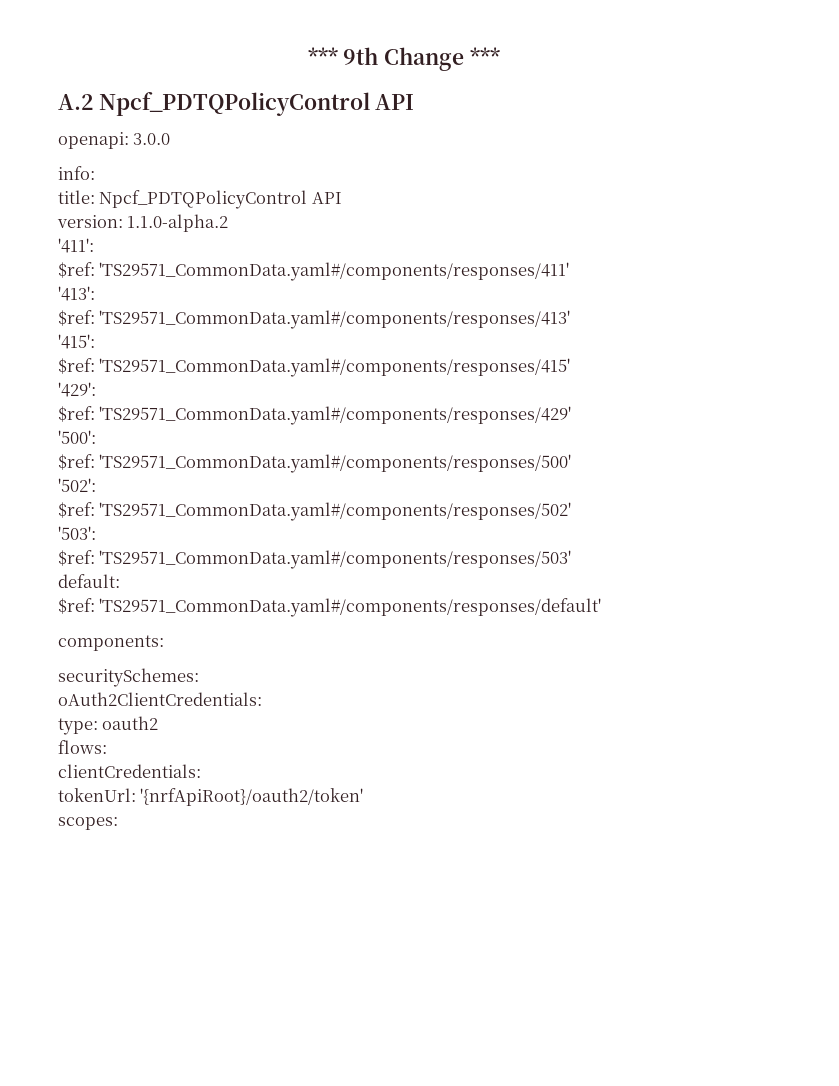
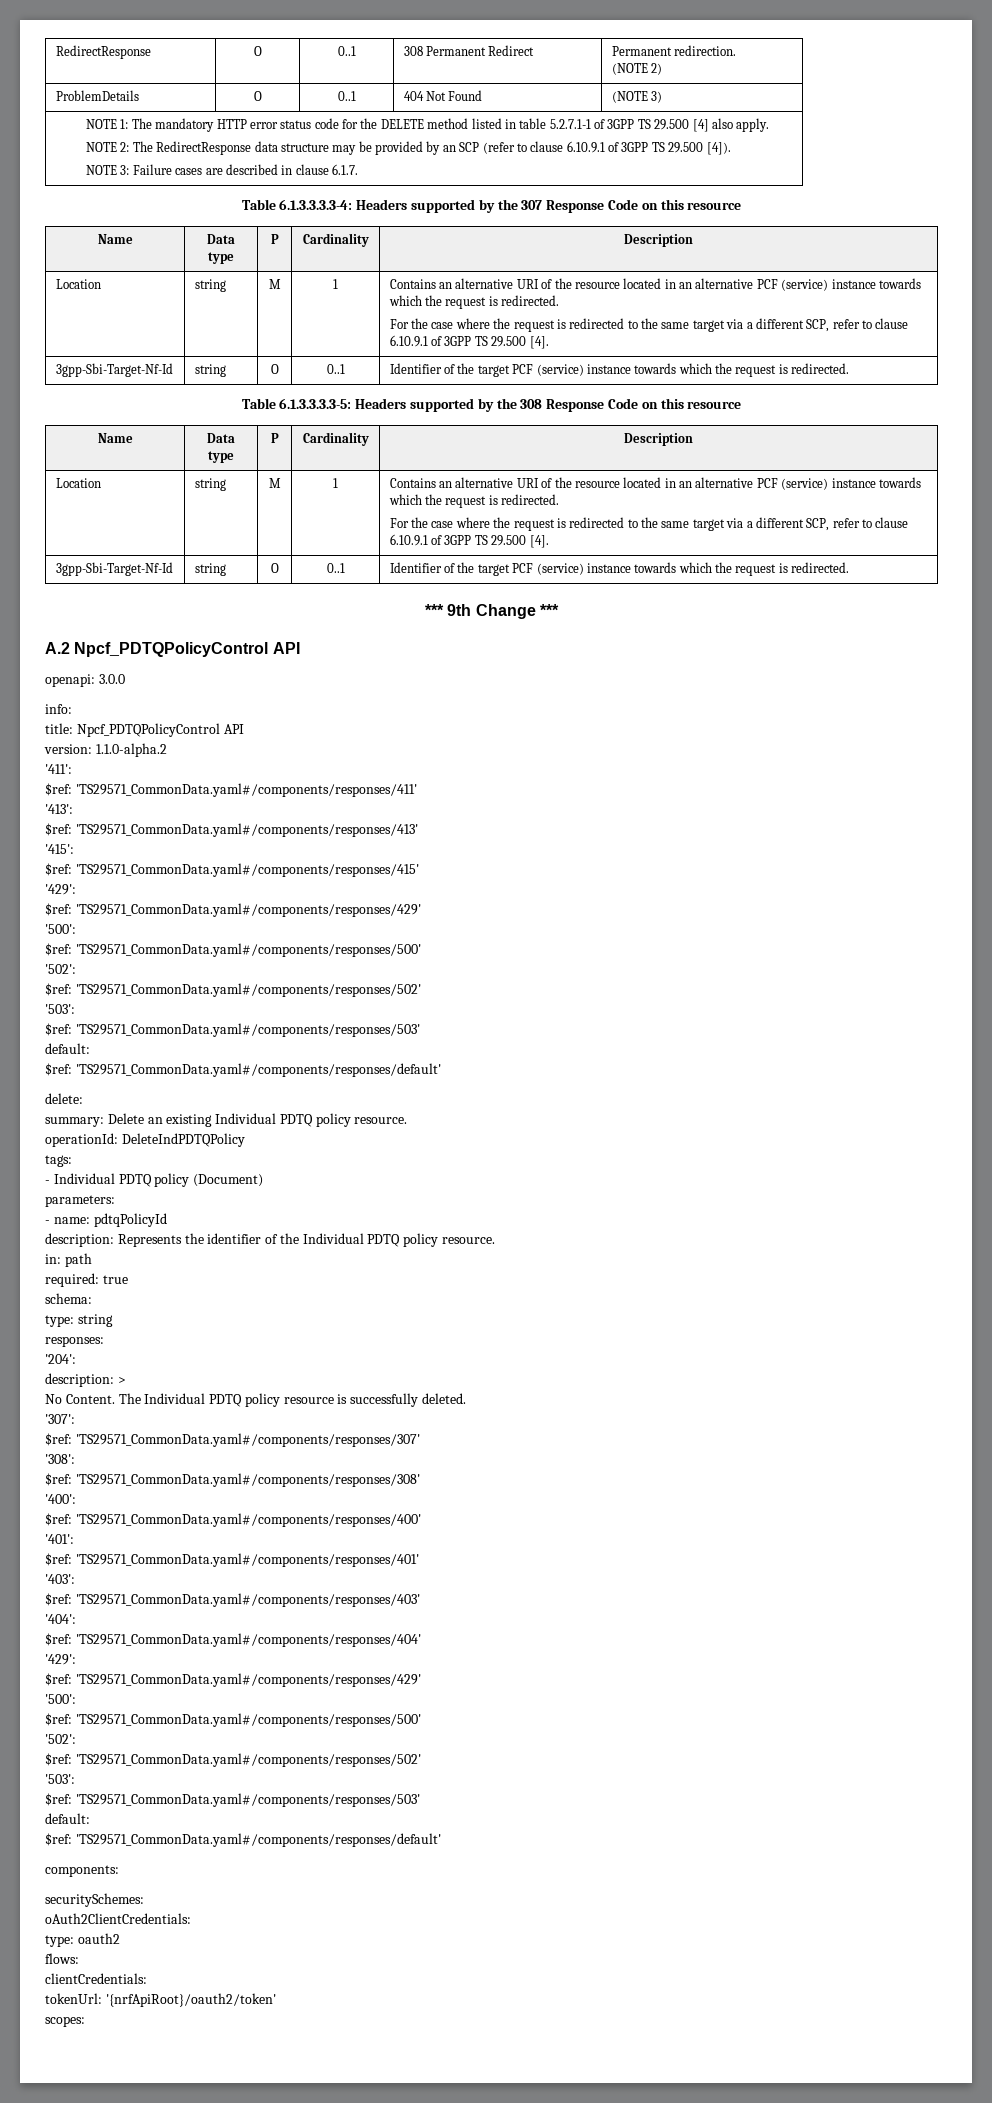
(307, 56) none -> [55,45,151,59] [253,46,262,56] [337,46,356,56] [403,45,535,56] [611,45,736,56] [611,63,662,75] [55,90,139,101] [253,91,262,101] [337,91,356,101] [403,90,483,101] [611,91,662,103] [86,118,770,132] [86,141,731,155] [86,164,359,175] [241,199,742,213] [97,234,133,244] [207,234,235,244] [208,252,234,264] [270,234,279,244] [302,233,369,247] [624,234,693,247] [55,279,101,289] [194,279,226,292] [268,279,281,289] [333,279,338,289] [389,278,921,291] [388,295,560,309] [389,318,909,332] [389,335,549,349] [55,363,173,377] [194,364,226,377] [270,364,279,374] [326,364,345,374] [389,363,850,377] [241,398,742,412] [97,433,133,443] [207,433,235,443] [208,451,234,463] [270,433,279,443] [302,432,369,446] [624,433,693,446] [55,478,101,488] [194,478,226,491] [268,478,281,488] [333,478,338,488] [389,477,921,490] [388,494,560,508] [389,517,909,531] [389,534,549,548] [55,562,173,576] [194,563,226,576] [270,563,279,573] [326,563,345,573] [389,562,850,576] RedirectResponse | O | 0..1 | 308 Permanent Redirect | Permanent redirection. // (NOTE 2) // ProblemDetails | O | 0..1 | 404 Not Found | (NOTE 3) // NOTE 1: The mandatory HTTP error status code for the DELETE method listed in table 5.2.7.1-1 of 3GPP TS 29.500 [4] also apply. // NOTE 2: The RedirectResponse data structure may be provided by an SCP (refer to clause 6.10.9.1 of 3GPP TS 29.500 [4]). // NOTE 3: Failure cases are described in clause 6.1.7. // Table 6.1.3.3.3.3-4: Headers supported by the 307 Response Code on this resource // Name | Data type | P | Cardinality | Description // Location | string | M | 1 | Contains an alternative URI of the resource located in an alternative PCF (service) instance towards which the request is redirected. // For the case where the request is redirected to the same target via a different SCP, refer to clause 6.10.9.1 of 3GPP TS 29.500 [4]. // 3gpp-Sbi-Target-Nf-Id | string | O | 0..1 | Identifier of the target PCF (service) instance towards which the request is redirected. // Table 6.1.3.3.3.3-5: Headers supported by the 308 Response Code on this resource // Name | Data type | P | Cardinality | Description // Location | string | M | 1 | Contains an alternative URI of the resource located in an alternative PCF (service) instance towards which the request is redirected. // For the case where the request is redirected to the same target via a different SCP, refer to clause 6.10.9.1 of 3GPP TS 29.500 [4]. // 3gpp-Sbi-Target-Nf-Id | string | O | 0..1 | Identifier of the target PCF (service) instance towards which the request is redirected. //
(602, 607) none -> [45,1093,83,1104] [45,1113,408,1127] [45,1133,245,1147] [45,1155,72,1167] [45,1173,264,1187] [45,1195,115,1207] [45,1213,167,1227] [45,1233,496,1247] [45,1253,92,1267] [45,1273,128,1287] [45,1293,92,1304] [45,1314,113,1327] [45,1336,104,1347] [45,1354,76,1364] [45,1373,126,1387] [45,1393,467,1407] [45,1414,75,1424] [45,1433,420,1447] [45,1454,75,1464] [45,1473,420,1487] [45,1494,76,1504] [45,1513,421,1527] [45,1534,74,1544] [45,1553,419,1567] [45,1574,75,1584] [45,1593,420,1607] [45,1614,76,1624] [45,1633,421,1647] [45,1654,76,1665] [45,1673,421,1687] [45,1694,76,1704] [45,1713,421,1727] [45,1734,76,1744] [45,1753,421,1767] [45,1774,75,1784] [45,1793,420,1807] [45,1813,90,1824] [45,1833,441,1847] // delete: // summary: Delete an existing Individual PDTQ policy resource. // operationId: DeleteIndPDTQPolicy // tags: // - Individual PDTQ policy (Document) // parameters: // - name: pdtqPolicyId // description: Represents the identifier of the Individual PDTQ policy resource. // in: path // required: true // schema: // type: string // responses: // '204': // description: > // No Content. The Individual PDTQ policy resource is successfully deleted. // '307': // $ref: 'TS29571_CommonData.yaml#/components/responses/307' // '308': // $ref: 'TS29571_CommonData.yaml#/components/responses/308' // '400': // $ref: 'TS29571_CommonData.yaml#/components/responses/400' // '401': // $ref: 'TS29571_CommonData.yaml#/components/responses/401' // '403': // $ref: 'TS29571_CommonData.yaml#/components/responses/403' // '404': // $ref: 'TS29571_CommonData.yaml#/components/responses/404' // '429': // $ref: 'TS29571_CommonData.yaml#/components/responses/429' // '500': // $ref: 'TS29571_CommonData.yaml#/components/responses/500' // '502': // $ref: 'TS29571_CommonData.yaml#/components/responses/502' // '503': // $ref: 'TS29571_CommonData.yaml#/components/responses/503' // default: // $ref: 'TS29571_CommonData.yaml#/components/responses/default'

